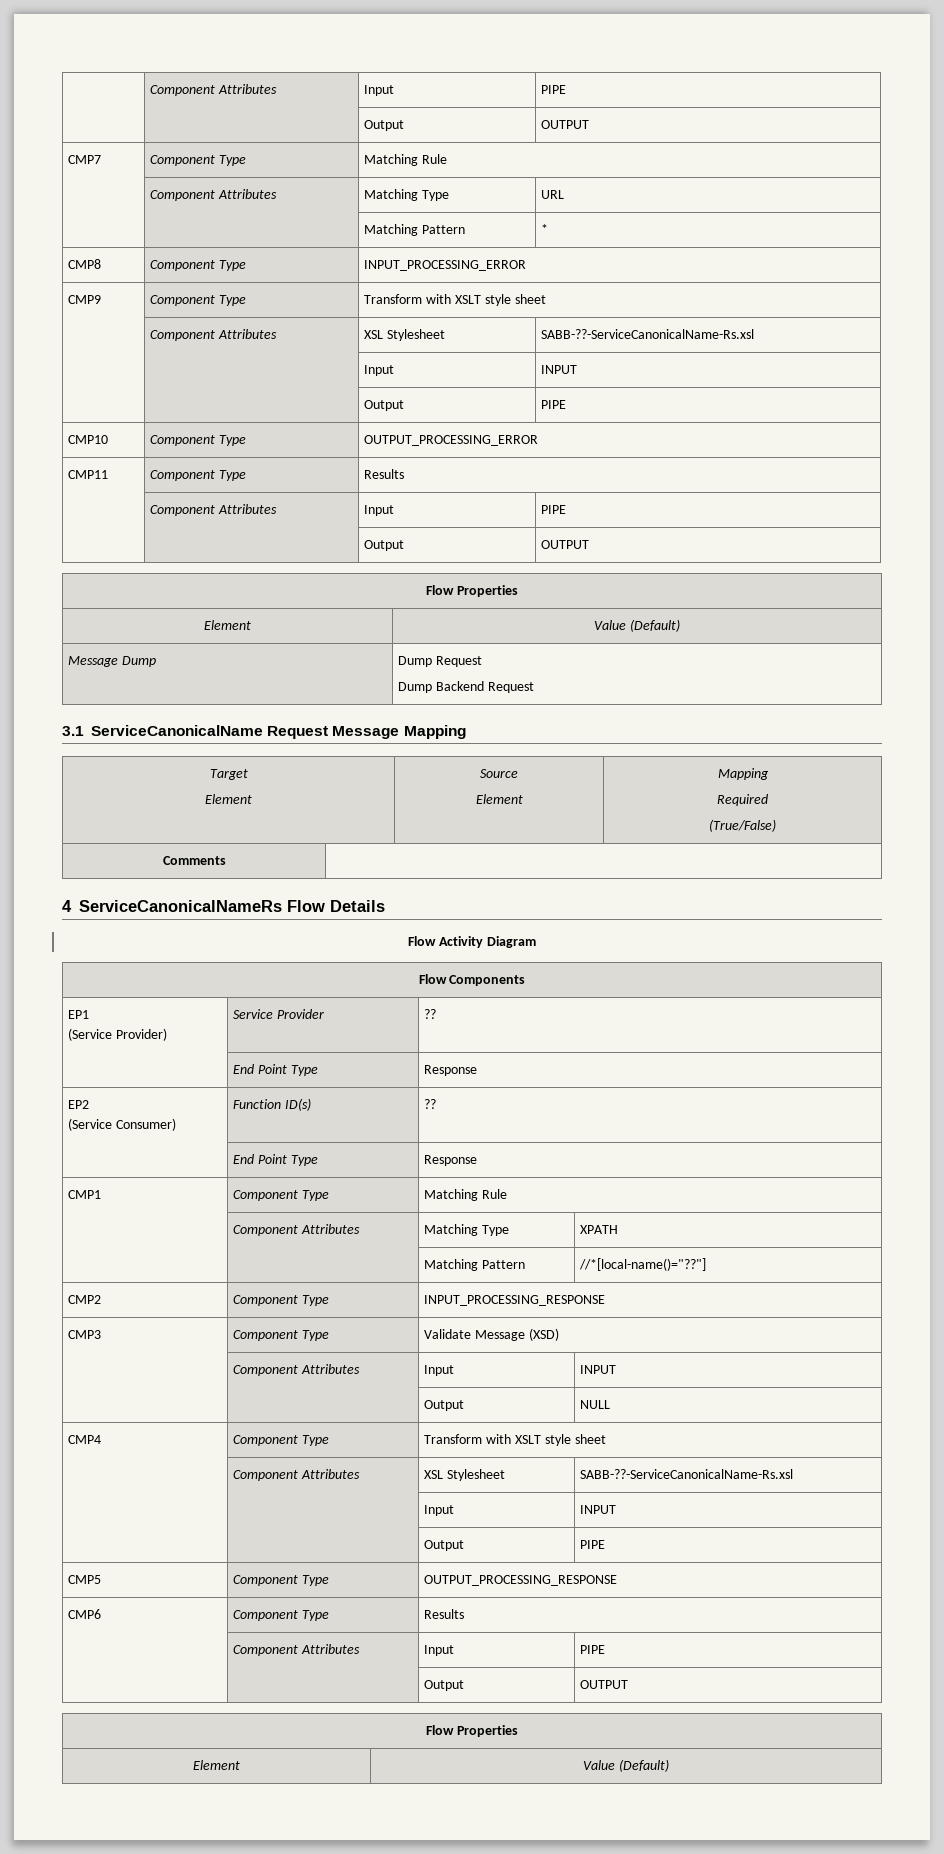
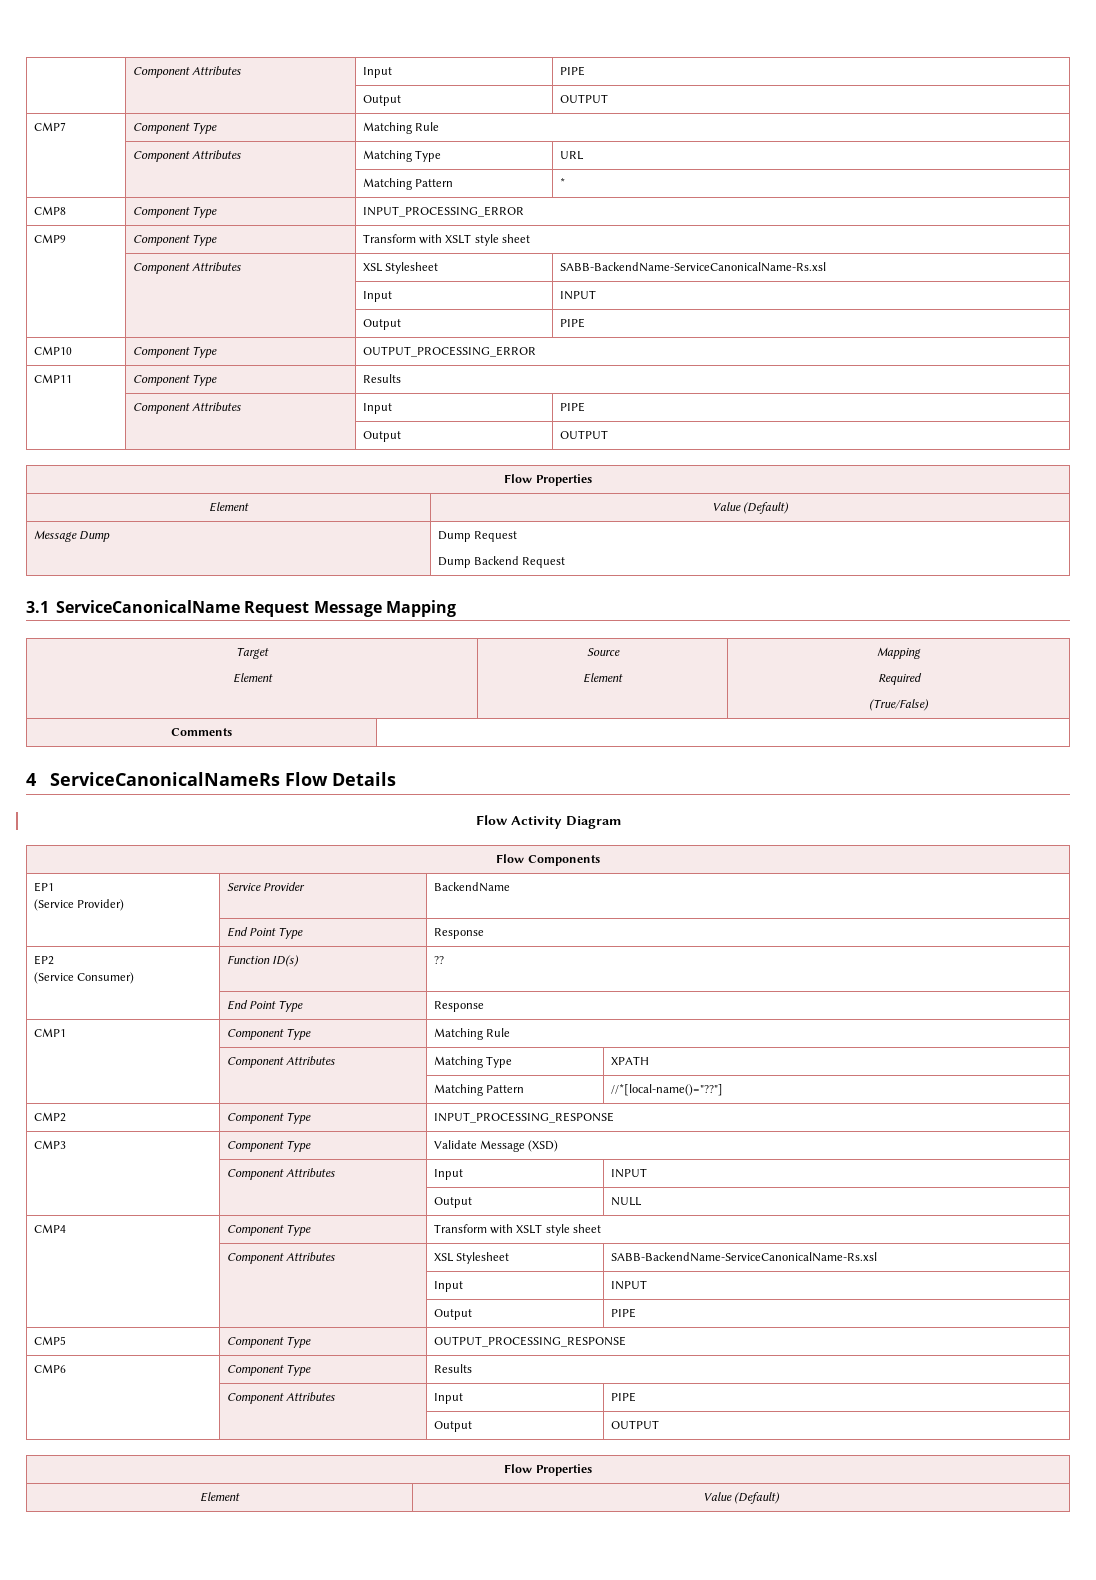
[541,329,755,339] SABB-??-ServiceCanonicalName-Rs.xsl -> [559,262,826,272] SABB-BackendName-ServiceCanonicalName-Rs.xsl
[424,1009,437,1019] ?? -> [433,882,510,892] BackendName
[580,1469,794,1479] SABB-??-ServiceCanonicalName-Rs.xsl -> [610,1252,877,1262] SABB-BackendName-ServiceCanonicalName-Rs.xsl

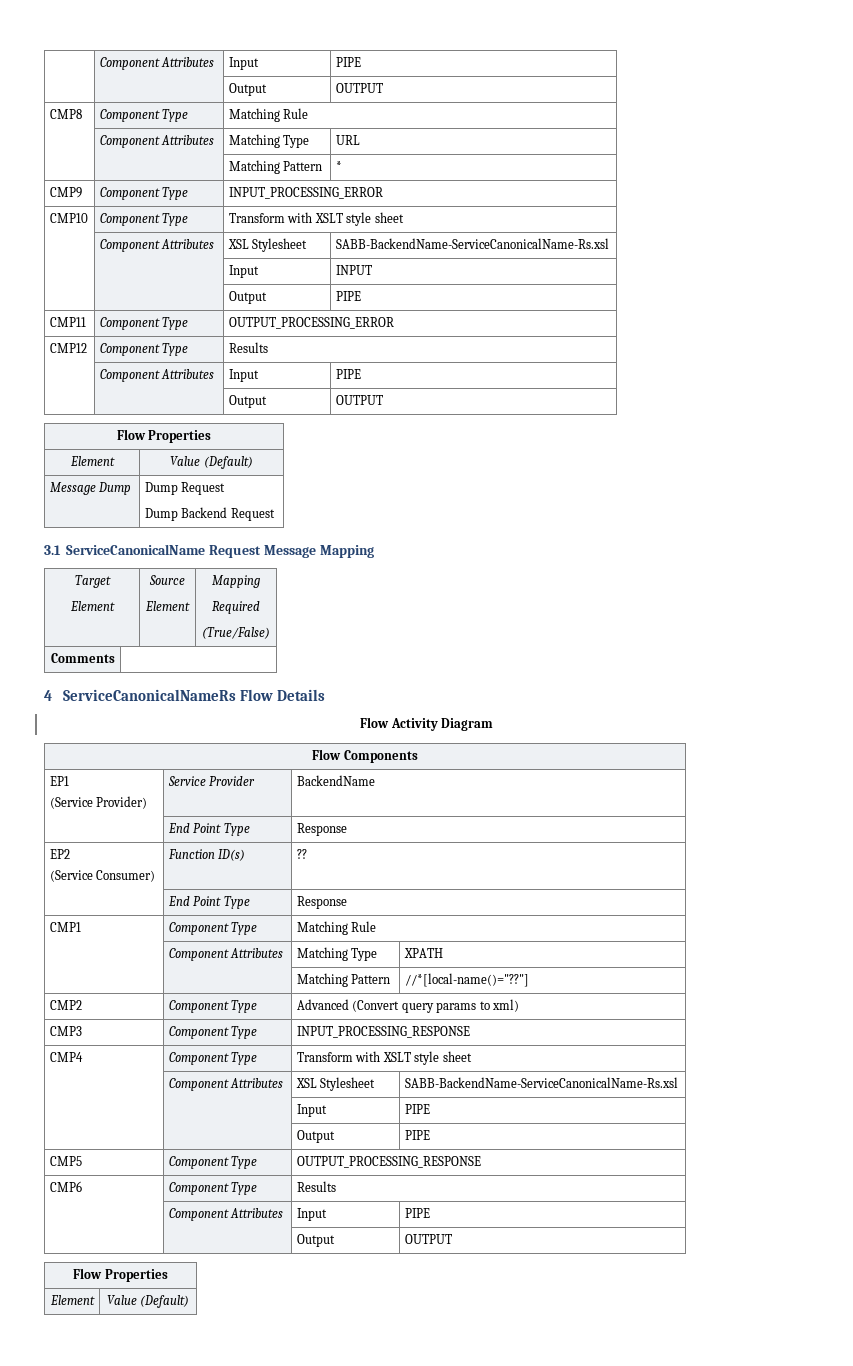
[132,66,241,78] [362,67,392,78] [559,66,585,76] [362,95,401,106] [559,94,608,103] [33,122,66,131] | Component Attributes | Input | PIPE // | | Output | OUTPUT // CMP7 -> [99,57,215,70] [228,57,259,70] [335,57,361,67] [228,83,267,96] [335,83,383,93] [49,109,82,119] | Component Attributes | Input | PIPE // | | Output | OUTPUT // CMP8
[33,206,66,215] CMP8 -> [49,187,82,198] CMP9
[33,234,66,243] CMP9 -> [49,213,88,223] CMP10
[33,346,72,355] CMP10 -> [49,317,86,327] CMP11
[33,374,72,383] CMP11 -> [49,343,87,353] CMP12
[433,1112,614,1123] [33,1140,66,1149] [226,1140,311,1152] [433,1140,559,1152] [226,1168,335,1180] [433,1169,463,1180] [610,1168,647,1178] [433,1197,472,1208] [610,1197,642,1206] INPUT_PROCESSING_RESPONSE // CMP3 | Component Type | Validate Message (XSD) // | Component Attributes | Input | INPUT // | | Output | NULL -> [296,999,519,1013] [49,1026,82,1036] [168,1026,258,1039] [296,1026,470,1038] Advanced (Convert query params to xml) // CMP3 | Component Type | INPUT_PROCESSING_RESPONSE
[610,1280,647,1290] INPUT -> [404,1104,430,1114] PIPE

